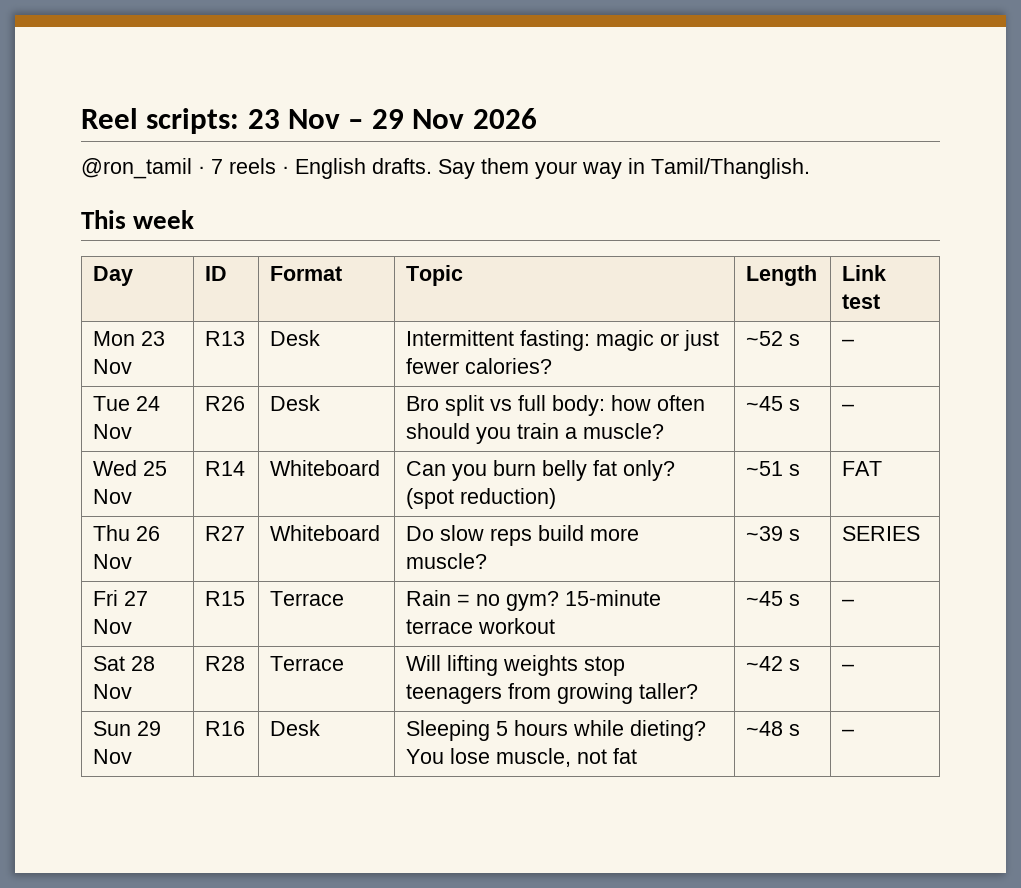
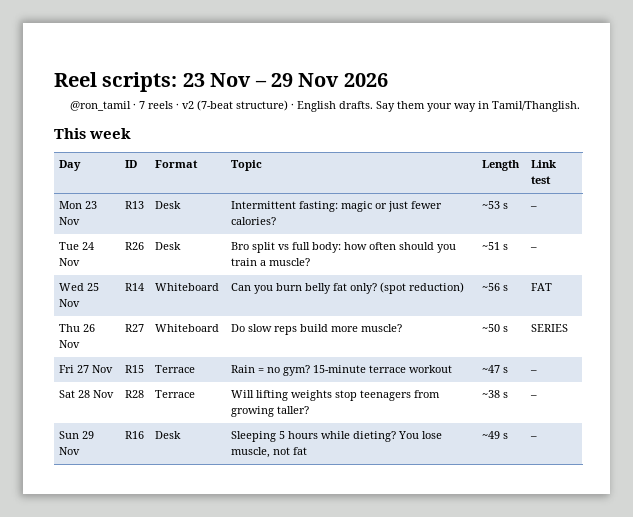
(289, 170) none -> [181,100,294,111] v2 (7-beat structure) ·
[746,331,784,346] ~52 -> [482,201,501,209] ~53
[746,396,784,411] ~45 -> [482,242,501,250] ~51
[746,461,784,476] ~51 -> [482,283,501,291] ~56
[746,526,784,541] ~39 -> [482,324,501,332] ~50
[746,591,784,606] ~45 -> [482,365,501,373] ~47
[746,656,784,671] ~42 -> [482,390,501,398] ~38
[746,721,784,736] ~48 -> [482,431,501,439] ~49

